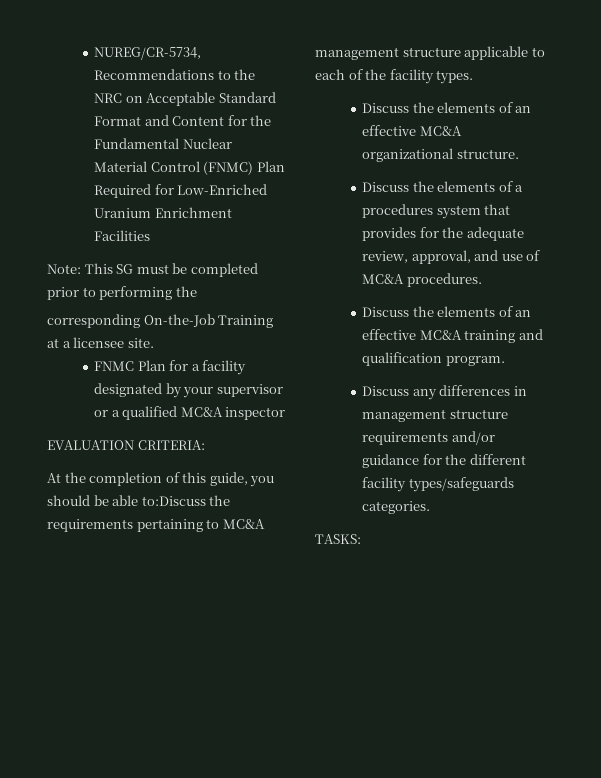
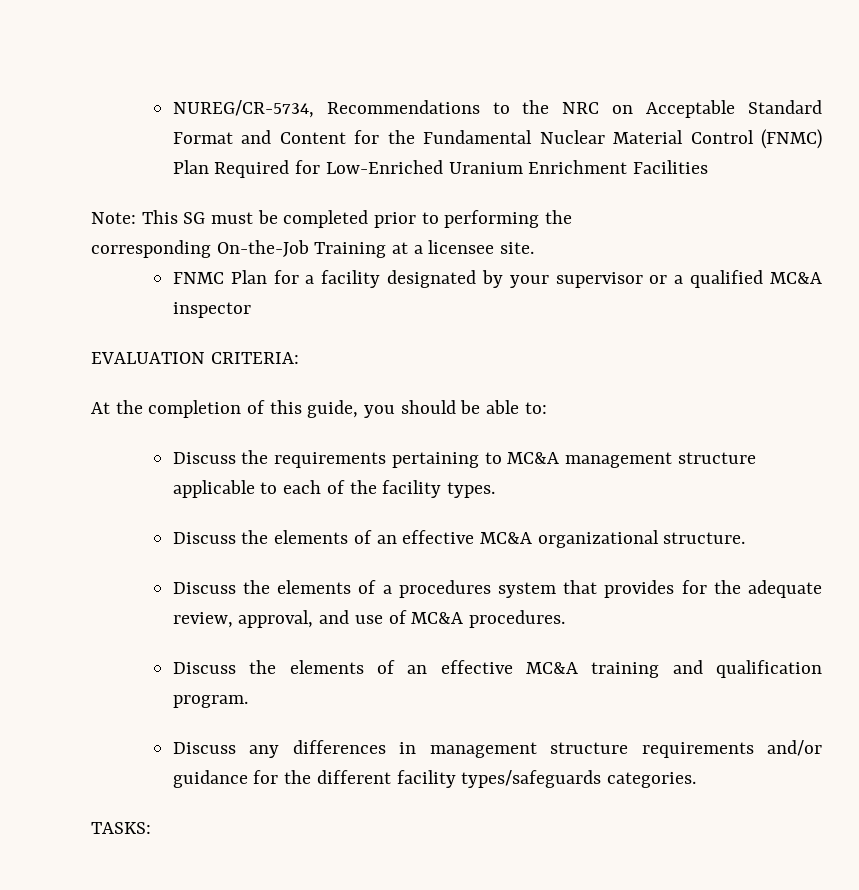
[141,496,206,506] to:Discuss -> [524,402,547,414] [172,452,236,464] to: // Discuss

